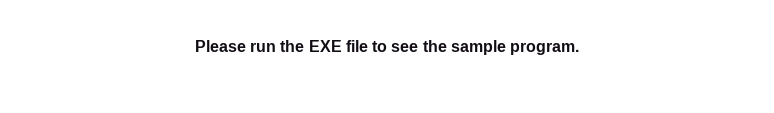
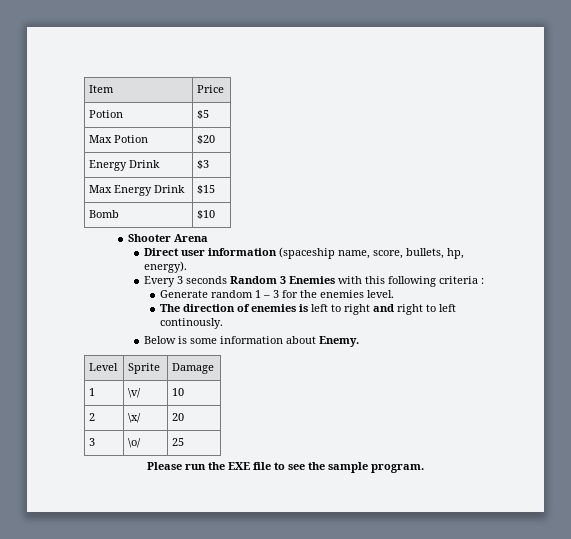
(194, 46) none -> [89,85,115,93] [197,85,225,93] [89,110,124,118] [197,110,210,119] [89,135,149,143] [197,135,216,144] [89,160,161,171] [197,160,210,169] [89,185,186,196] [197,185,216,194] [89,210,120,218] [197,210,216,219] [127,234,208,242] [143,247,464,259] [143,261,187,273] [143,276,484,287] [159,290,394,298] [159,304,456,315] [159,318,223,329] [143,336,359,347] [89,363,119,371] [128,363,161,374] [172,363,215,374] [89,388,96,396] [128,388,142,398] [172,388,185,396] [89,413,96,421] [128,413,142,423] [172,413,185,421] [89,438,96,446] [128,438,142,448] [172,438,185,446] Item | Price // Potion | $5 // Max Potion | $20 // Energy Drink | $3 // Max Energy Drink | $15 // Bomb | $10 // Shooter Arena // Direct user information (spaceship name, score, bullets, hp, energy). // Every 3 seconds Random 3 Enemies with this following criteria : // Generate random 1 – 3 for the enemies level. // The direction of enemies is left to right and right to left continously. // Below is some information about Enemy. // Level | Sprite | Damage // 1 | \v/ | 10 // 2 | \x/ | 20 // 3 | \o/ | 25 //

